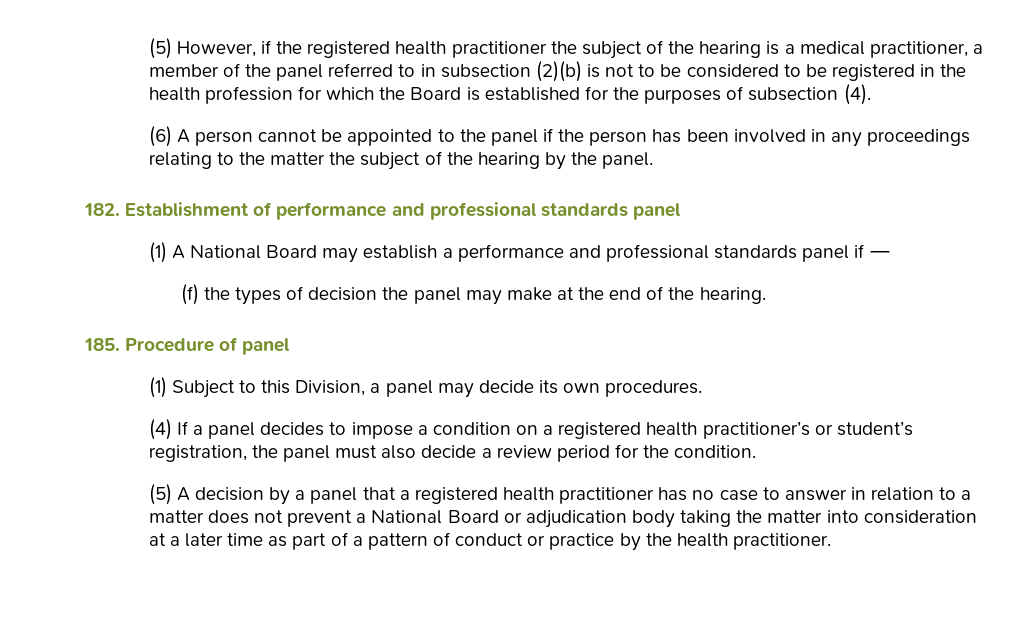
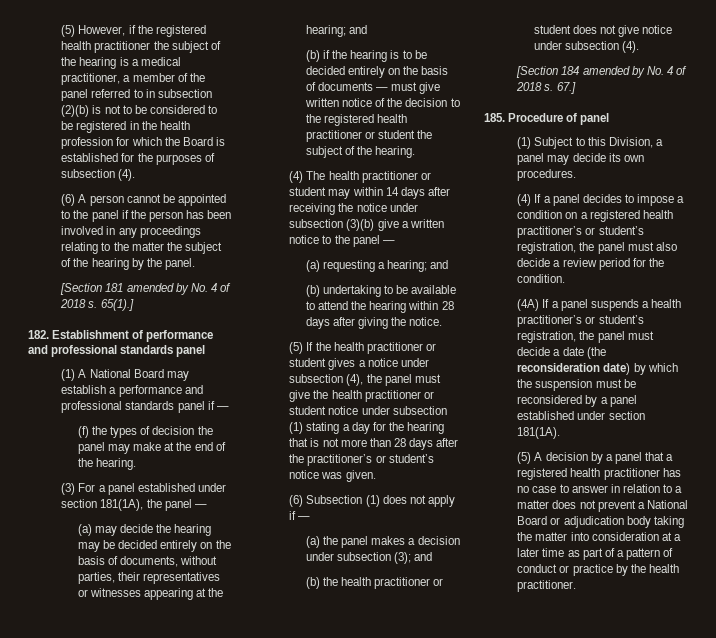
(654, 160) none -> [60,283,232,295] [60,299,134,311] // [Section 181 amended by No. 4 of 2018 s. 65(1).]
(766, 295) none -> [61,483,226,495] [61,499,207,511] [78,524,212,536] [78,540,231,552] [78,556,218,567] [78,572,221,584] [78,588,224,600] [306,25,368,37] [306,50,427,62] [306,66,449,78] [306,82,441,94] [305,98,460,107] [306,114,408,126] [306,130,433,142] [306,146,416,158] [289,171,431,183] [289,187,450,199] [289,203,418,215] [289,219,444,231] [289,235,395,247] [306,260,449,272] [306,285,457,297] [306,301,454,313] [306,317,443,329] [289,342,436,354] [289,358,429,370] [289,374,441,386] [289,390,434,402] [289,406,447,415] [289,422,445,434] [289,438,459,450] [289,454,434,466] [289,470,376,482] [289,495,455,507] [289,511,311,520] [306,536,460,548] [306,552,433,564] [306,577,444,589] [534,25,673,37] [534,41,640,53] [516,66,688,78] [516,82,576,94] // (3) For a panel established under section 181(1A), the panel — // (a) may decide the hearing may be decided entirely on the basis of documents, without parties, their representatives or witnesses appearing at the hearing; and // (b) if the hearing is to be decided entirely on the basis of documents — must give written notice of the decision to the registered health practitioner or student the subject of the hearing. // (4) The health practitioner or student may within 14 days after receiving the notice under subsection (3)(b) give a written notice to the panel — // (a) requesting a hearing; and // (b) undertaking to be available to attend the hearing within 28 days after giving the notice. // (5) If the health practitioner or student gives a notice under subsection (4), the panel must give the health practitioner or student notice under subsection (1) stating a day for the hearing that is not more than 28 days after the practitioner’s or student’s notice was given. // (6) Subsection (1) does not apply if — // (a) the panel makes a decision under subsection (3); and // (b) the health practitioner or student does not give notice under subsection (4). // [Section 184 amended by No. 4 of 2018 s. 67.]
(757, 451) none -> [517,299,682,311] [517,315,644,327] [517,331,654,343] [517,347,606,359] [517,363,678,375] [517,379,636,391] [517,395,637,407] [517,411,645,420] [517,427,561,439] // (4A) If a panel suspends a health practitioner’s or student’s registration, the panel must decide a date (the reconsideration date) by which the suspension must be reconsidered by a panel established under section 181(1A).

